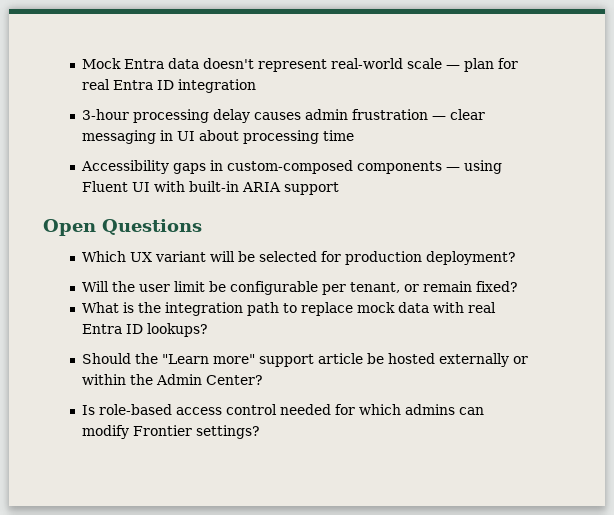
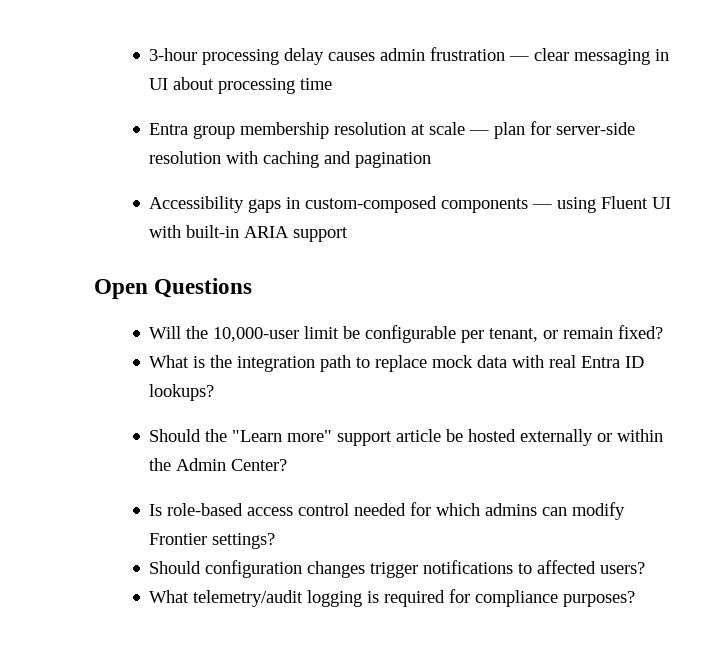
[82,58,519,72] [82,79,257,93] Mock Entra data doesn't represent real-world scale — plan for real Entra ID integration // -> (149, 54) none
(355, 135) none -> [149,121,636,139] [149,151,432,168] // Entra group membership resolution at scale — plan for server-side resolution with caching and pagination
[82,251,517,265] // Which UX variant will be selected for production deployment? -> (253, 288) none
[139,284,171,292] user -> [213,327,300,342] 10,000-user
(261, 432) none -> [149,560,646,578] [149,589,636,607] // Should configuration changes trigger notifications to affected users? // What telemetry/audit logging is required for compliance purposes?

